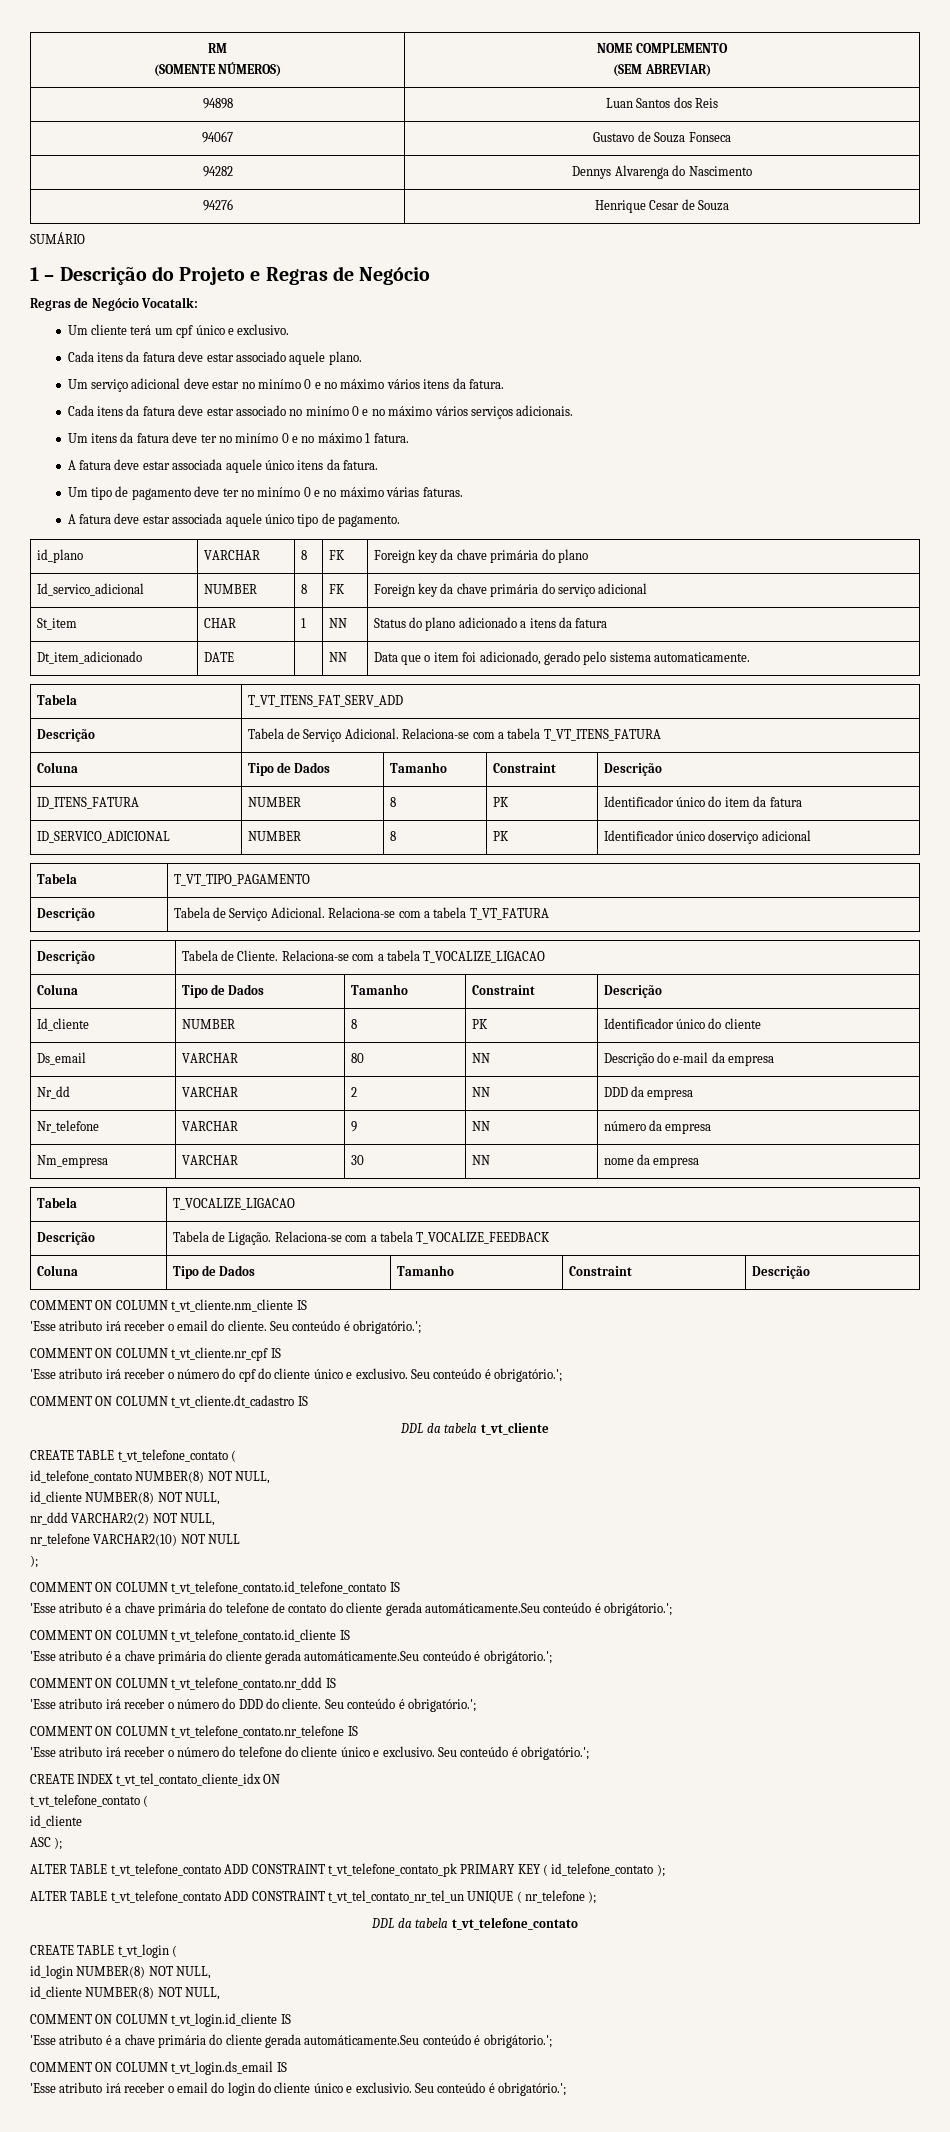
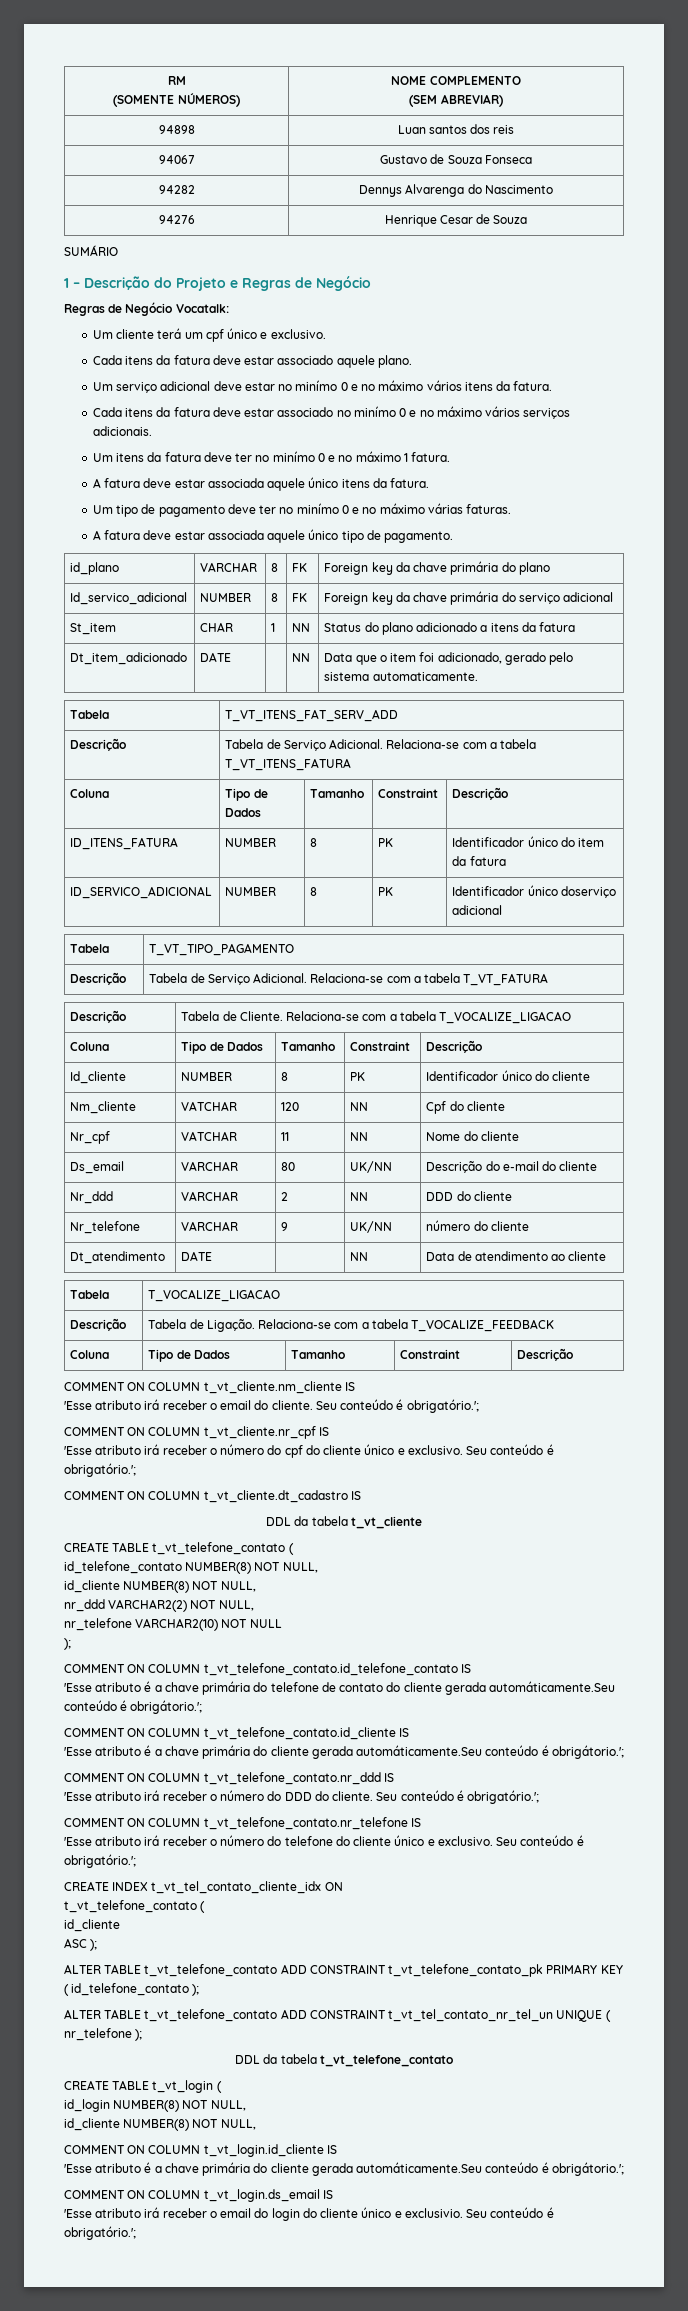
[636,97,719,108] Santos dos Reis -> [428,124,515,134] santos dos reis
(761, 1023) none -> [70,1101,137,1114] [181,1101,238,1111] [281,1102,300,1111] [350,1102,369,1111] [426,1101,505,1114] [70,1131,111,1144] [181,1131,238,1141] [281,1132,290,1141] [350,1132,369,1141] [426,1131,519,1141] // Nm_cliente | VATCHAR | 120 | NN | Cpf do cliente // Nr_cpf | VATCHAR | 11 | NN | Nome do cliente
[471,1053,490,1063] NN -> [350,1161,393,1173] UK/NN
[711,1052,775,1066] [36,1086,70,1099] da empresa // Nr_dd -> [542,1161,598,1171] [70,1191,114,1204] do cliente // Nr_ddd
[631,1086,694,1100] da empresa -> [456,1191,512,1201] do cliente
[471,1121,490,1131] [603,1120,712,1134] [36,1155,108,1168] [181,1155,238,1165] [350,1155,364,1165] [471,1155,490,1165] [603,1154,700,1168] NN | número da empresa // Nm_empresa | VARCHAR | 30 | NN | nome da empresa -> [350,1221,393,1233] [426,1220,529,1231] [70,1251,166,1264] [181,1251,213,1261] [350,1252,369,1261] [426,1251,607,1261] UK/NN | número do cliente // Dt_atendimento | DATE | | NN | Data de atendimento ao cliente

